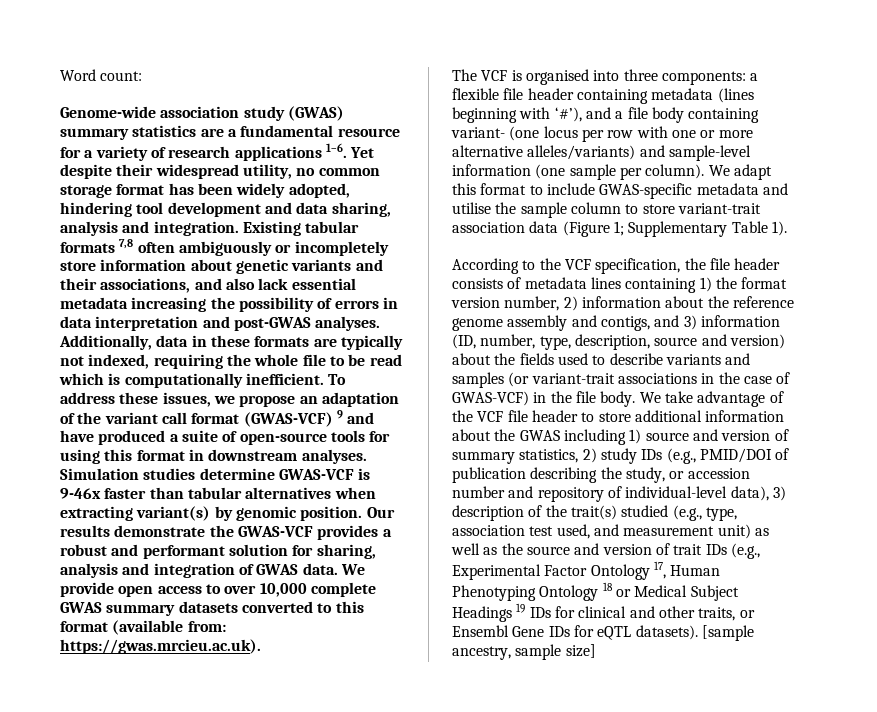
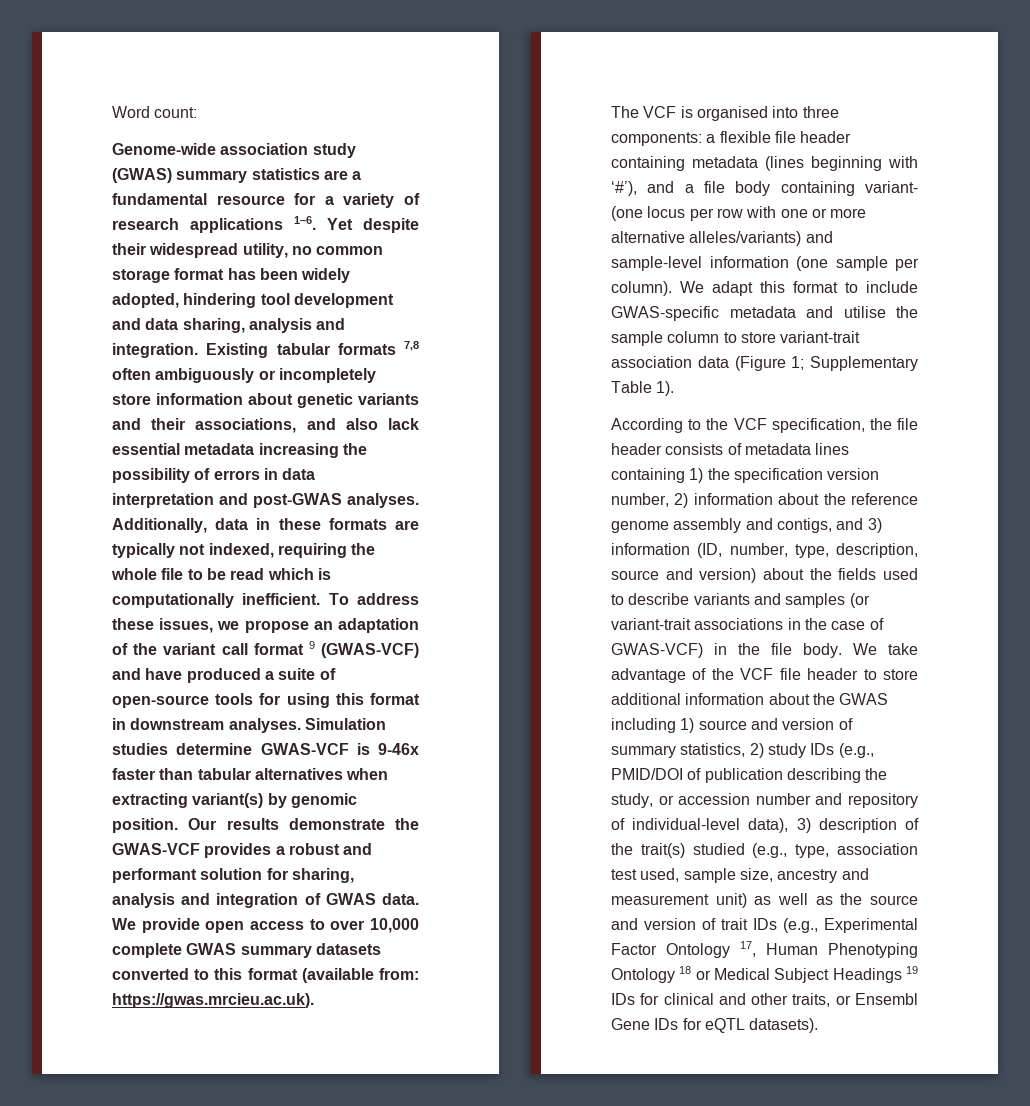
[243,410,343,427] (GWAS-VCF) 9 -> [308,641,419,658] 9 (GWAS-VCF)
[741,277,788,289] format -> [733,468,823,483] specification
(590, 531) none -> [683,868,838,883] sample size, ancestry
[701,625,754,641] [452,644,596,660] [sample ancestry, sample size] -> (819, 1025) none

